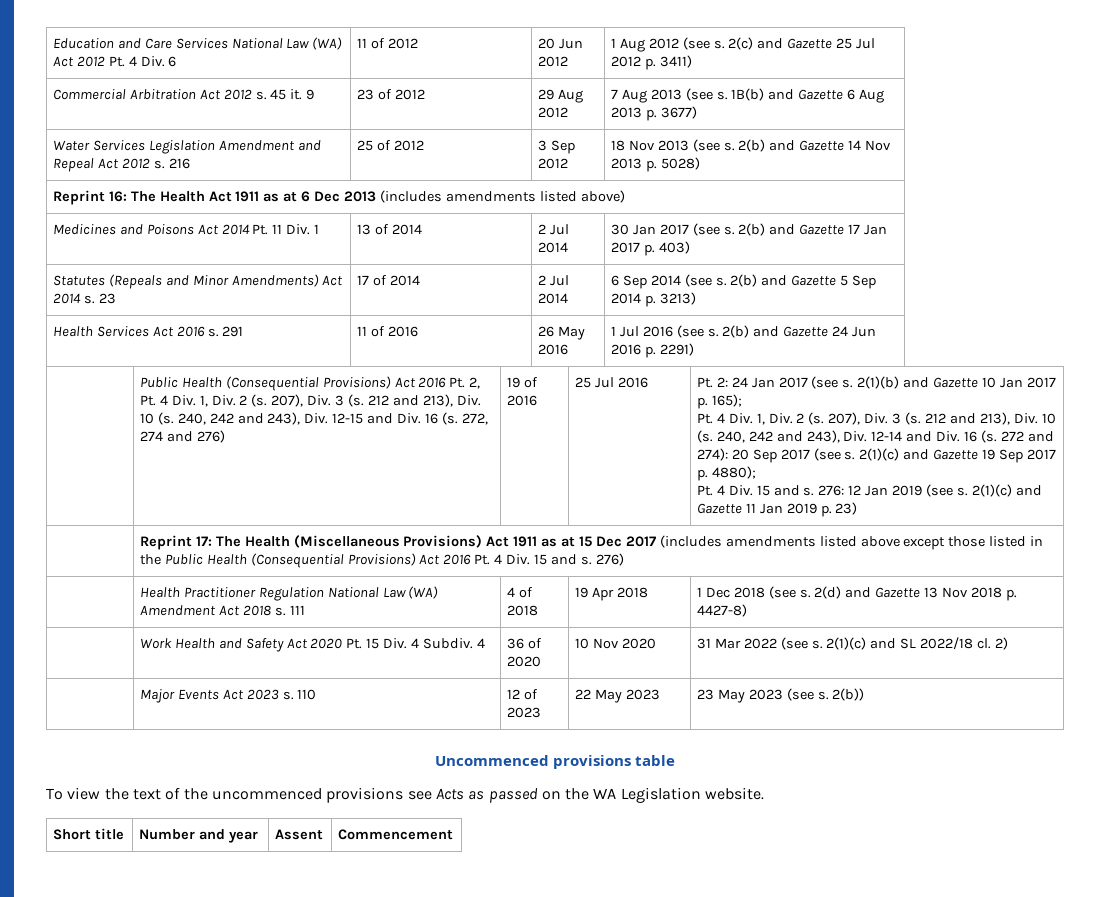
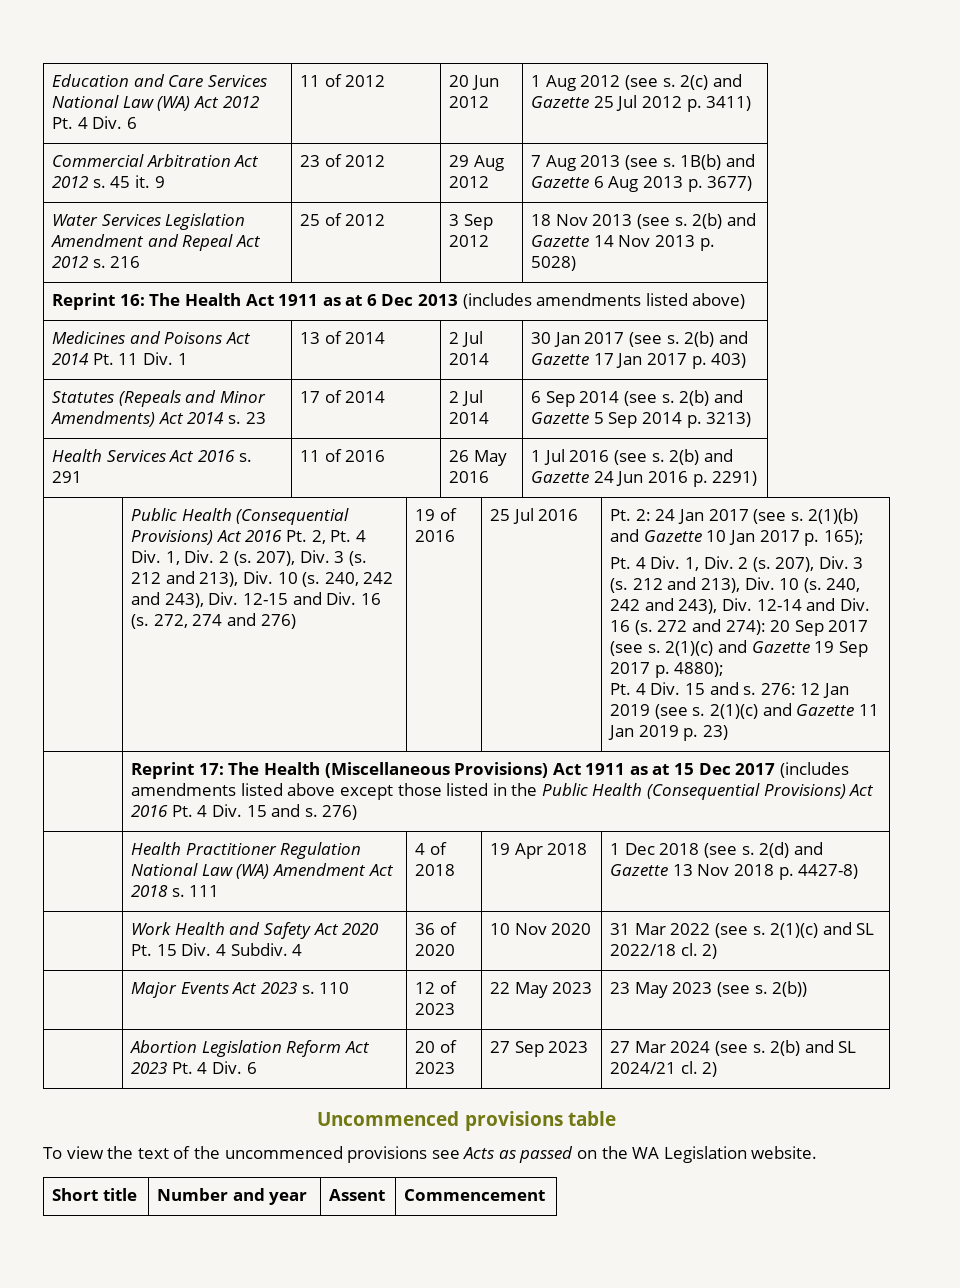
(865, 694) none -> [130,1040,370,1057] [131,1061,257,1074] [415,1040,457,1053] [415,1062,456,1074] [490,1041,589,1057] [610,1040,857,1056] [610,1061,718,1077] // | Abortion Legislation Reform Act 2023 Pt. 4 Div. 6 | 20 of 2023 | 27 Sep 2023 | 27 Mar 2024 (see s. 2(b) and SL 2024/21 cl. 2)

